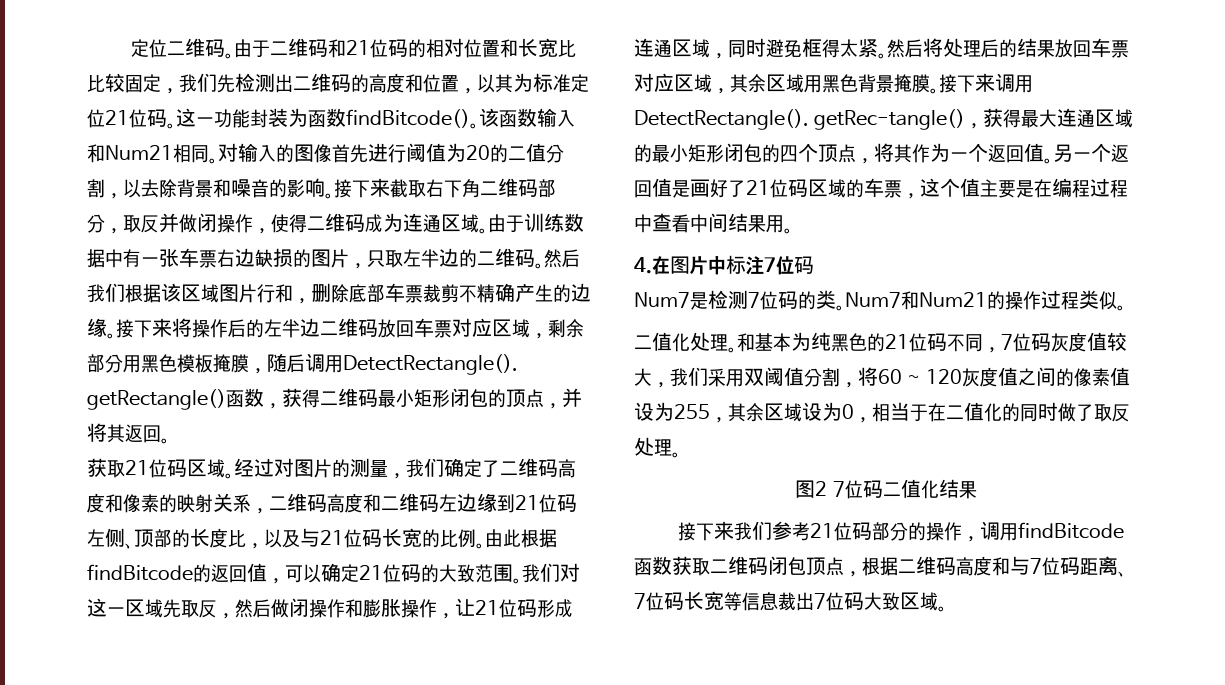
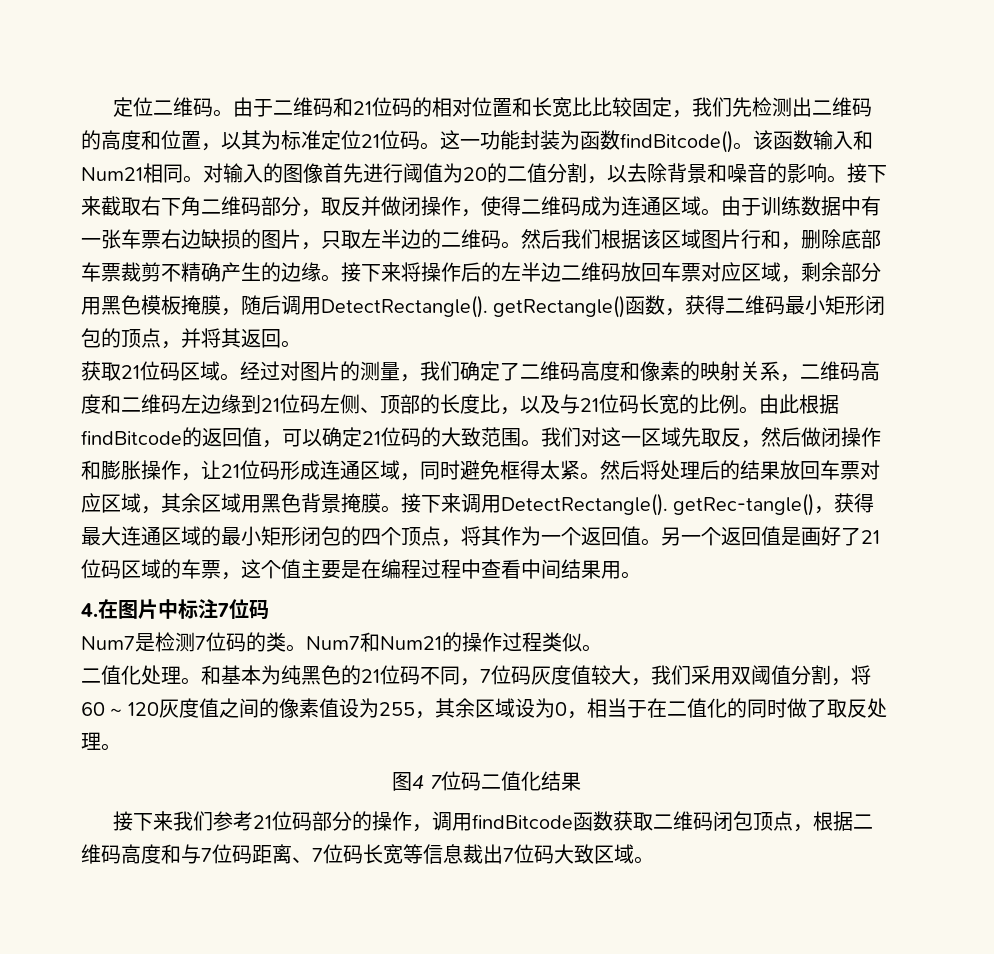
[815,481,828,496] 2 -> [412,775,425,789] 4

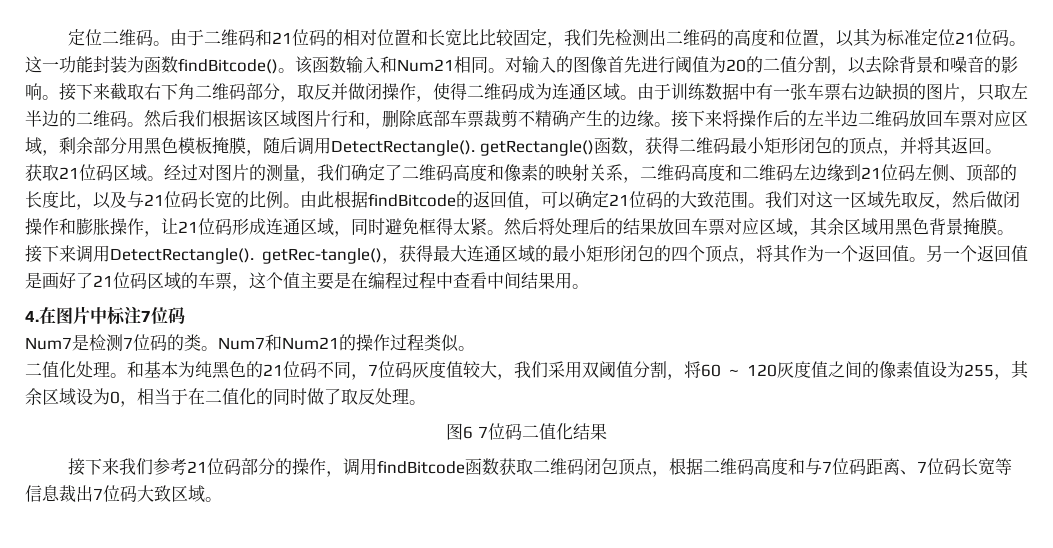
[412,775,425,789] 4 -> [463,426,474,439] 6

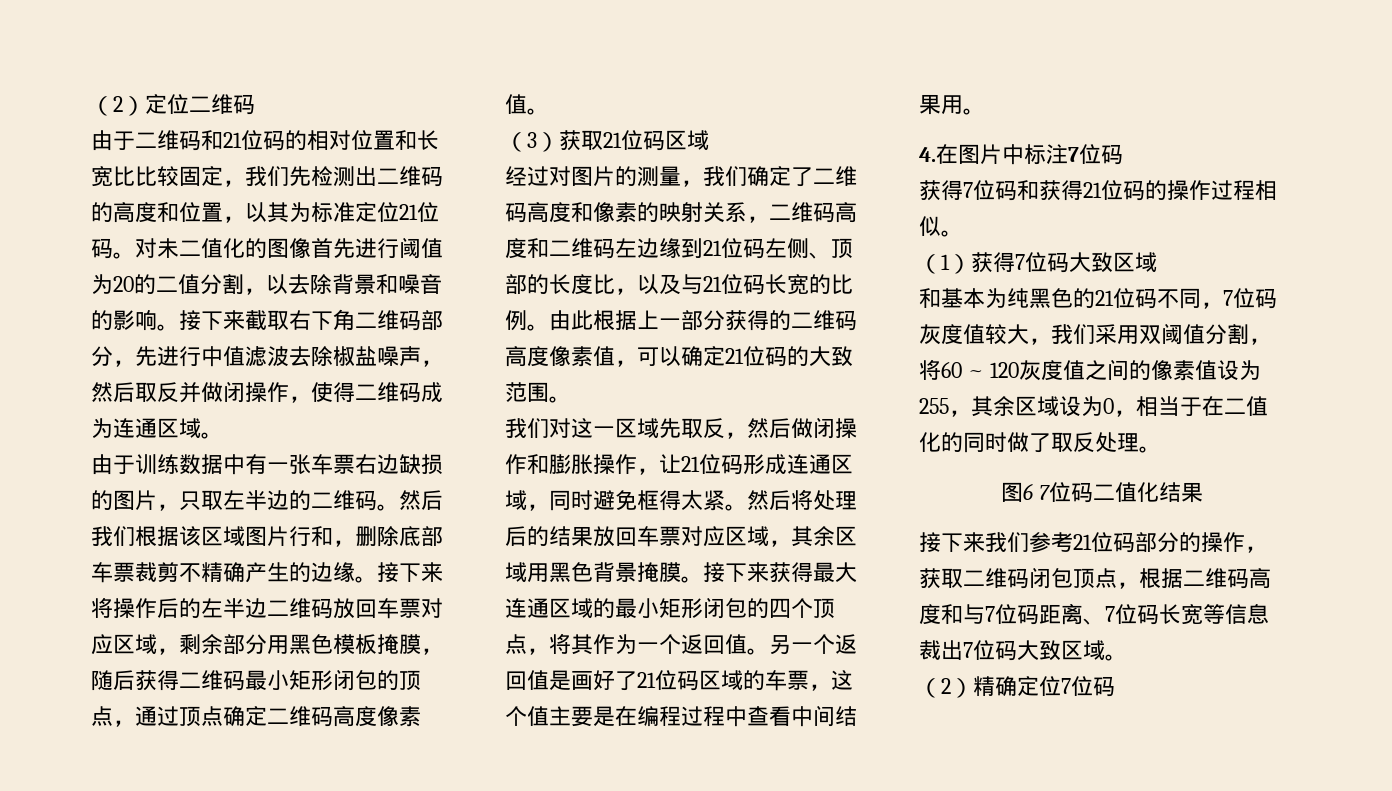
(68, 37) none -> [91,96,145,116] （2）
[153,41,171,46] 。 -> (255, 104) //
[25,56,556,74] 这一功能封装为函数findBitcode()。该函数输入和Num21相同。对输入 -> [135,238,245,258] 对未二值化
(297, 99) none -> [135,346,443,367] [91,382,135,402] 先进行中值滤波去除椒盐噪声，然后
(637, 97) none -> (223, 435) //
[297,137,645,156] 调用DetectRectangle(). getRectangle()函数， -> (135, 680) none
[899,136,1002,155] 并将其返回。 // -> [135,706,421,727] [505,94,549,115] [505,132,559,152] 通过顶点确定二维码高度像素值。 // （3）
[147,176,164,181] 。 -> (709, 140) //
[368,191,507,208] findBitcode的返回 -> [637,310,857,331] [505,346,593,367] 上一部分获得的二维码高度像素
(765, 205) none -> (571, 399) //
[76,245,399,264] 调用DetectRectangle(). getRec-tangle()， -> (769, 572) none
[25,334,339,351] Num7是检测7位码的类。Num7和Num21 -> [919,180,1145,201] 获得7位码和获得21位码
[424,334,441,351] 类 -> [1255,180,1277,200] 相
[25,361,127,378] 二值化处理。 -> [919,252,1157,274] （1）获得7位码大致区域 //
[343,458,500,476] 调用findBitcode函数 -> (1267, 549) none
(222, 499) none -> [919,676,1115,698] // （2）精确定位7位码

